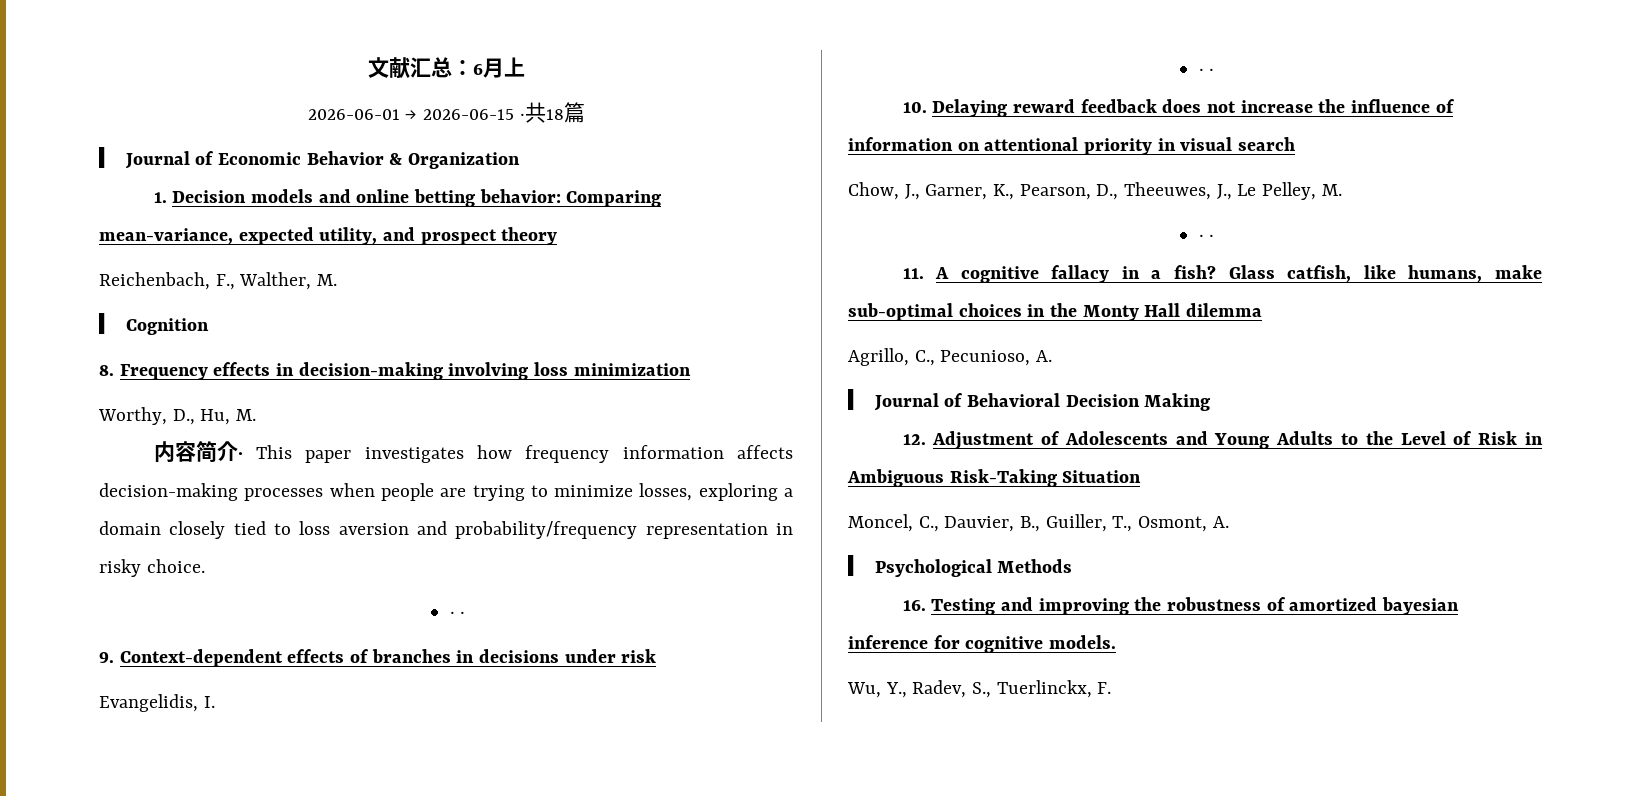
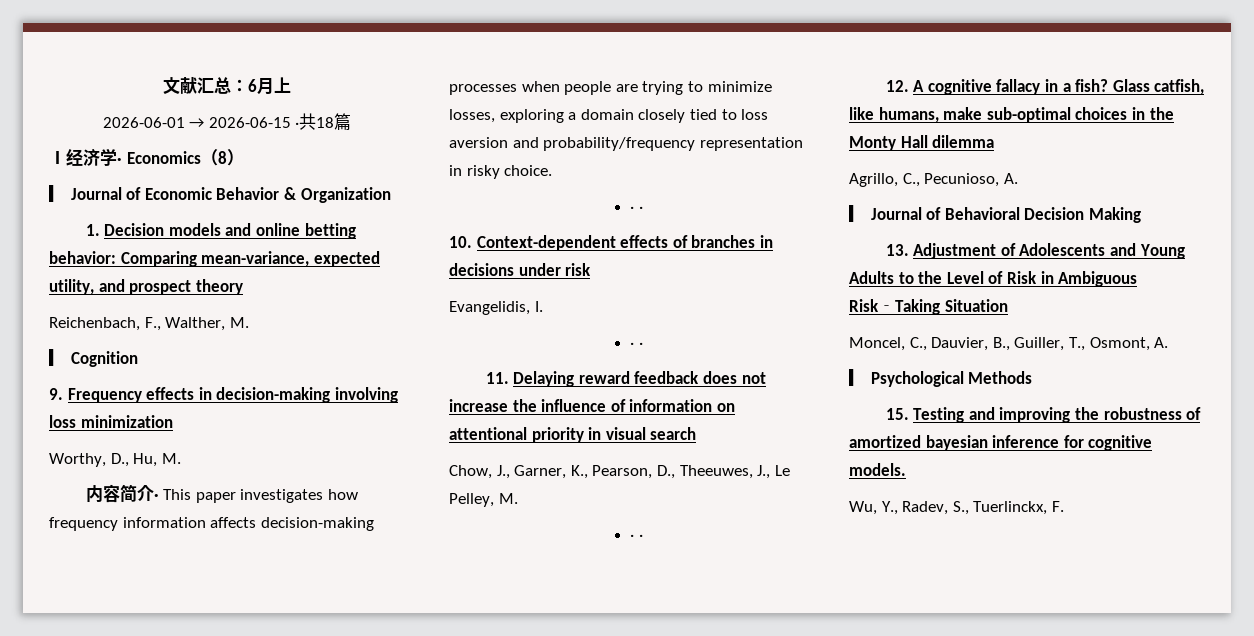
(585, 112) none -> [49,148,244,166] // Ⅰ经济学· Economics（8）
[99,365,114,376] 8. -> [49,388,63,400] 9.
[99,652,114,663] 9. -> [449,236,472,248] 10.
[902,102,927,113] 10. -> [485,372,509,384] 11.
[902,268,924,279] 11. -> [885,80,909,92] 12.
[902,434,926,445] 12. -> [885,244,909,256] 13.
[902,600,926,611] 16. -> [885,408,909,420] 15.

